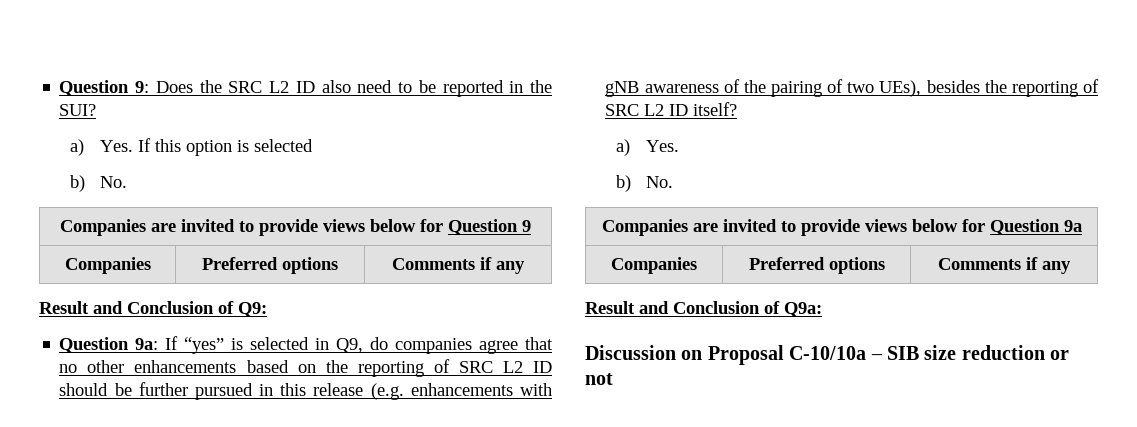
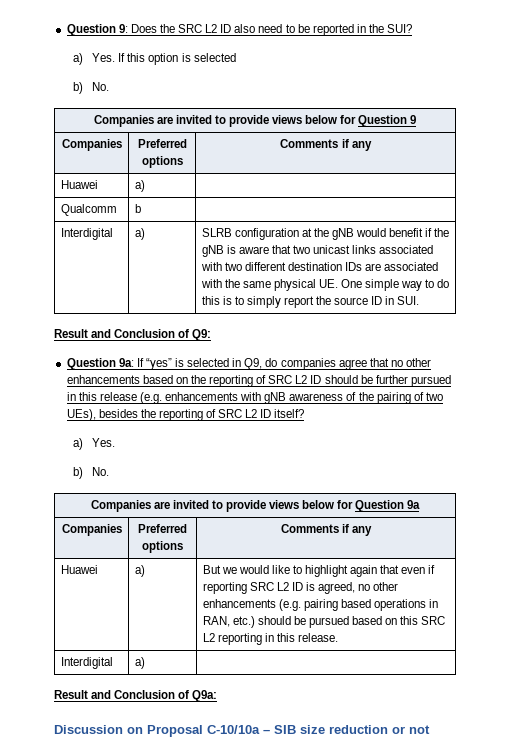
(525, 267) none -> [60,180,98,189] [134,180,145,192] [60,204,117,216] [134,204,141,213] [60,228,113,240] [134,228,145,240] [201,228,450,240] [201,245,434,257] [200,262,439,271] [200,279,450,291] [201,296,420,308] // Huawei | a) | // Qualcomm | b | // Interdigital | a) | SLRB configuration at the gNB would benefit if the gNB is aware that two unicast links associated with two different destination IDs are associated with the same physical UE. One simple way to do this is to simply report the source ID in SUI.
(1071, 267) none -> [60,565,98,574] [134,565,145,577] [202,565,436,577] [202,582,399,594] [202,599,439,611] [202,616,446,628] [202,633,338,645] [60,657,113,669] [134,657,145,669] // Huawei | a) | But we would like to highlight again that even if reporting SRC L2 ID is agreed, no other enhancements (e.g. pairing based operations in RAN, etc.) should be pursued based on this SRC L2 reporting in this release. // Interdigital | a) |

